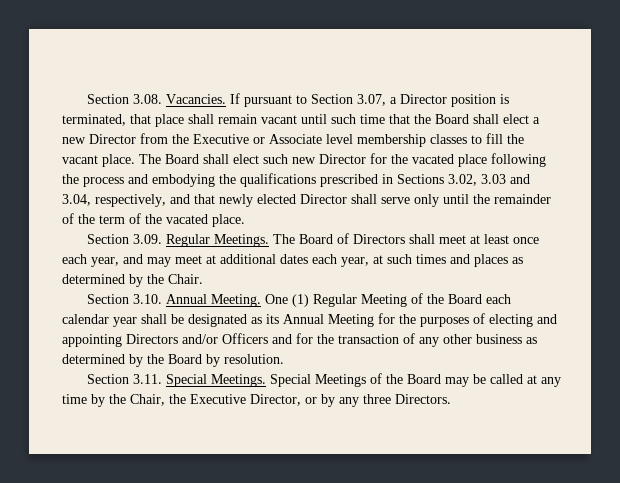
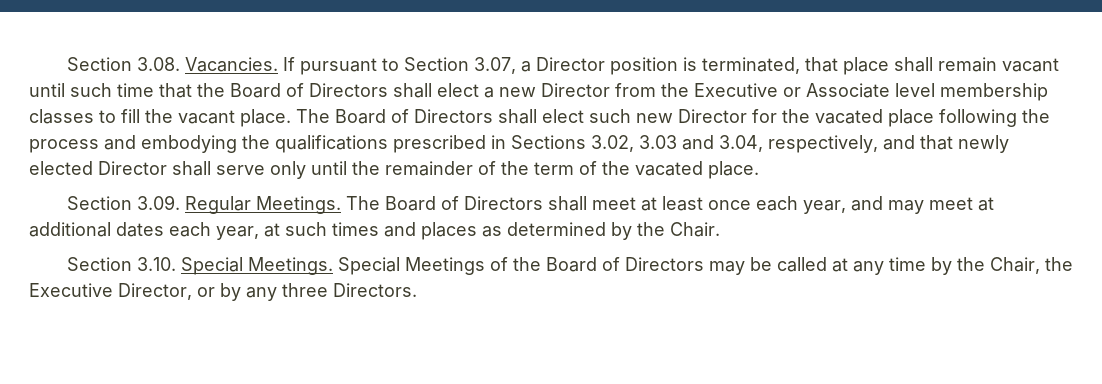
(469, 119) none -> [286,83,388,97] of Directors
(199, 159) none -> [391,109,493,123] of Directors
[165,293,511,307] [62,313,557,327] [62,333,537,347] [62,354,284,367] [86,374,162,384] Annual Meeting. One (1) Regular Meeting of the Board each calendar year shall be designated as its Annual Meeting for the purposes of electing and appointing Directors and/or Officers and for the transaction of any other business as determined by the Board by resolution. // Section 3.11. -> (176, 264) none
(441, 379) none -> [601,257,704,271] of Directors

